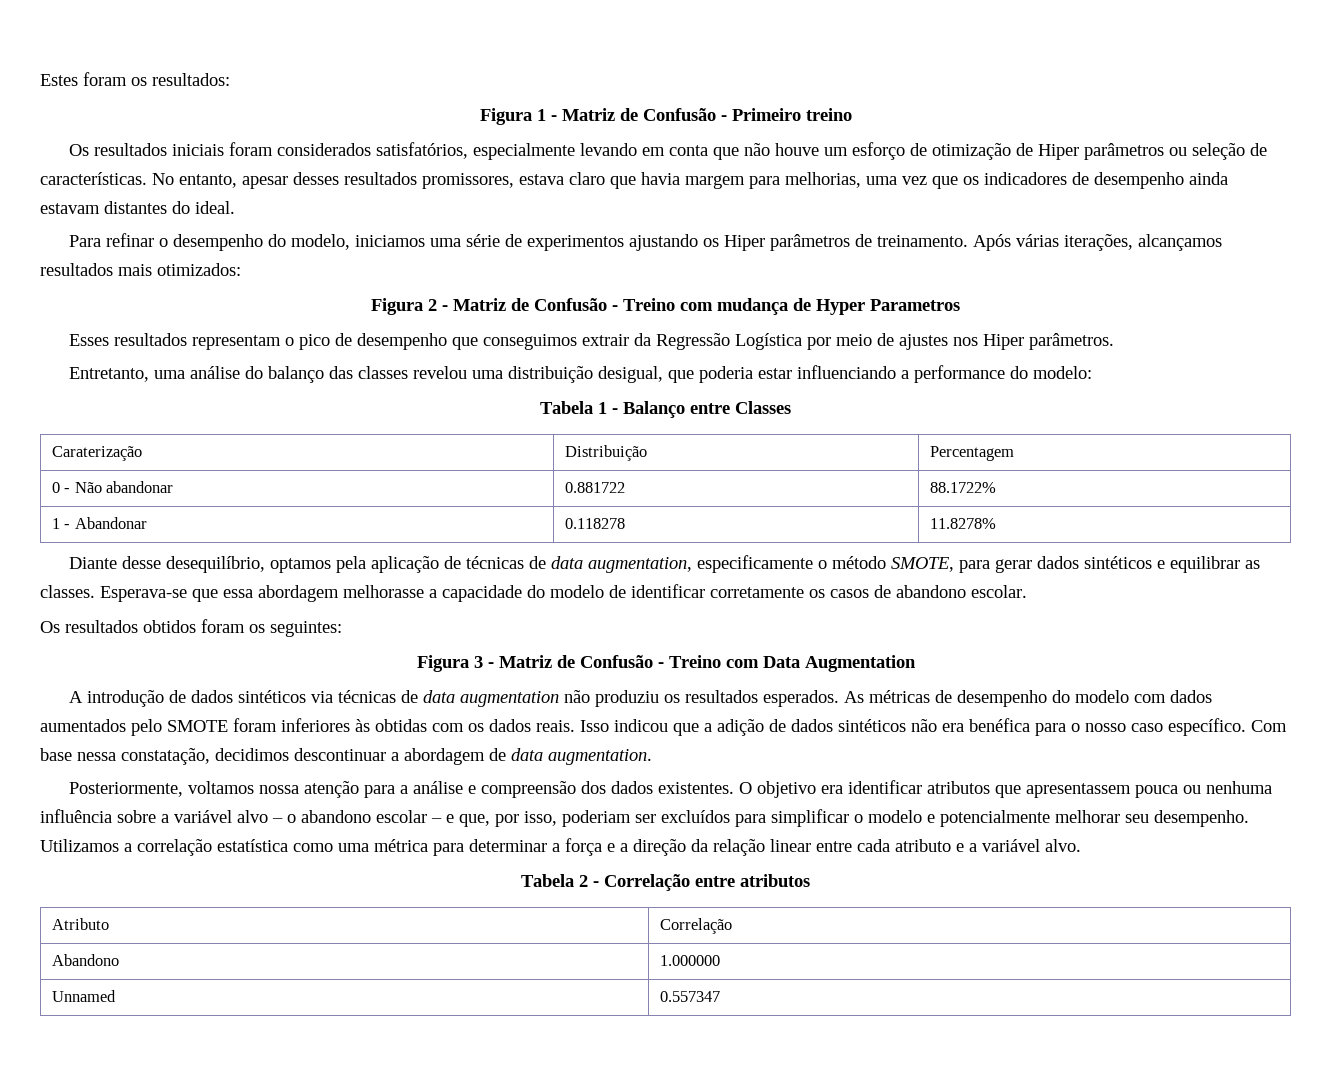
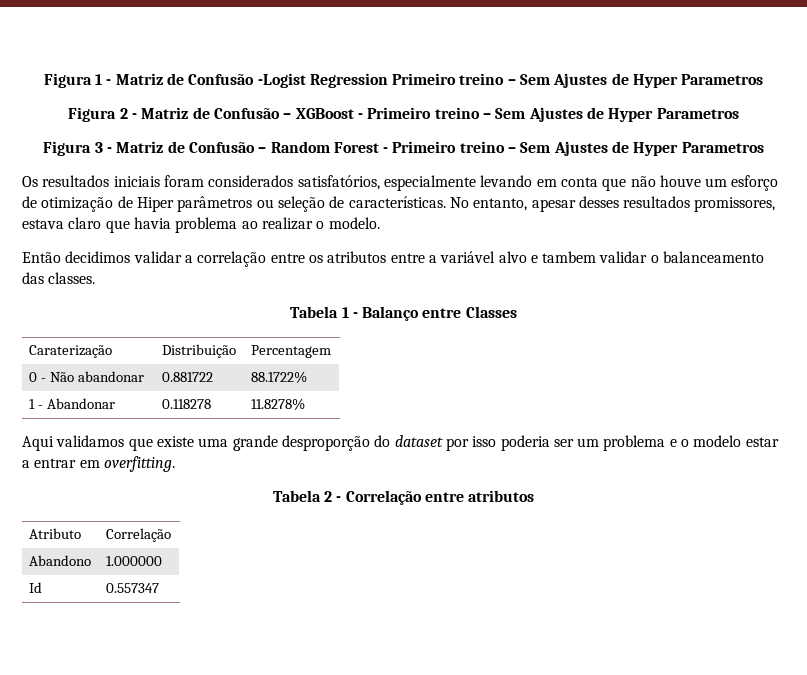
[40,72,230,86] Estes foram os resultados: // -> (43, 80) none
[720,108,852,121] - Primeiro treino -> [257,73,764,88] [68,107,739,122] [43,141,764,156] -Logist Regression Primeiro treino – Sem Ajustes de Hyper Parametros // Figura 2 - Matriz de Confusão – XGBoost - Primeiro treino – Sem Ajustes de Hyper Parametros // Figura 3 - Matriz de Confusão – Random Forest - Primeiro treino – Sem Ajustes de Hyper Parametros
[685,172,1228,189] [40,201,235,214] [69,233,1223,251] [40,263,241,276] [371,298,960,315] [69,333,1115,350] [69,365,1093,383] margem para melhorias, uma vez que os indicadores de desempenho ainda estavam distantes do ideal. // Para refinar o desempenho do modelo, iniciamos uma série de experimentos ajustando os Hiper parâmetros de treinamento. Após várias iterações, alcançamos resultados mais otimizados: // Figura 2 - Matriz de Confusão - Treino com mudança de Hyper Parametros // Esses resultados representam o pico de desempenho que conseguimos extrair da Regressão Logística por meio de ajustes nos Hiper parâmetros. // Entretanto, uma análise do balanço das classes revelou uma distribuição desigual, que poderia estar influenciando a performance do modelo: -> [175,217,380,233] [22,251,765,267] [22,272,96,284] problema ao realizar o modelo. // Então decidimos validar a correlação entre os atributos entre a variável alvo e tambem validar o balanceamento das classes.
[69,555,1261,573] [40,584,1027,602] [40,619,342,637] [416,655,916,672] [69,690,1213,707] [40,718,1287,736] [40,748,652,765] [69,780,1273,798] [40,809,1249,827] [40,838,1081,856] Diante desse desequilíbrio, optamos pela aplicação de técnicas de data augmentation, especificamente o método SMOTE, para gerar dados sintéticos e equilibrar as classes. Esperava-se que essa abordagem melhorasse a capacidade do modelo de identificar corretamente os casos de abandono escolar. // Os resultados obtidos foram os seguintes: // Figura 3 - Matriz de Confusão - Treino com Data Augmentation // A introdução de dados sintéticos via técnicas de data augmentation não produziu os resultados esperados. As métricas de desempenho do modelo com dados aumentados pelo SMOTE foram inferiores às obtidas com os dados reais. Isso indicou que a adição de dados sintéticos não era benéfica para o nosso caso específico. Com base nessa constatação, decidimos descontinuar a abordagem de data augmentation. // Posteriormente, voltamos nossa atenção para a análise e compreensão dos dados existentes. O objetivo era identificar atributos que apresentassem pouca ou nenhuma influência sobre a variável alvo – o abandono escolar – e que, por isso, poderiam ser excluídos para simplificar o modelo e potencialmente melhorar seu desempenho. Utilizamos a correlação estatística como uma métrica para determinar a força e a direção da relação linear entre cada atributo e a variável alvo. -> [22,435,779,451] [22,456,175,472] Aqui validamos que existe uma grande desproporção do dataset por isso poderia ser um problema e o modelo estar a entrar em overfitting.
[51,990,116,1002] Unnamed -> [29,582,43,593] Id

